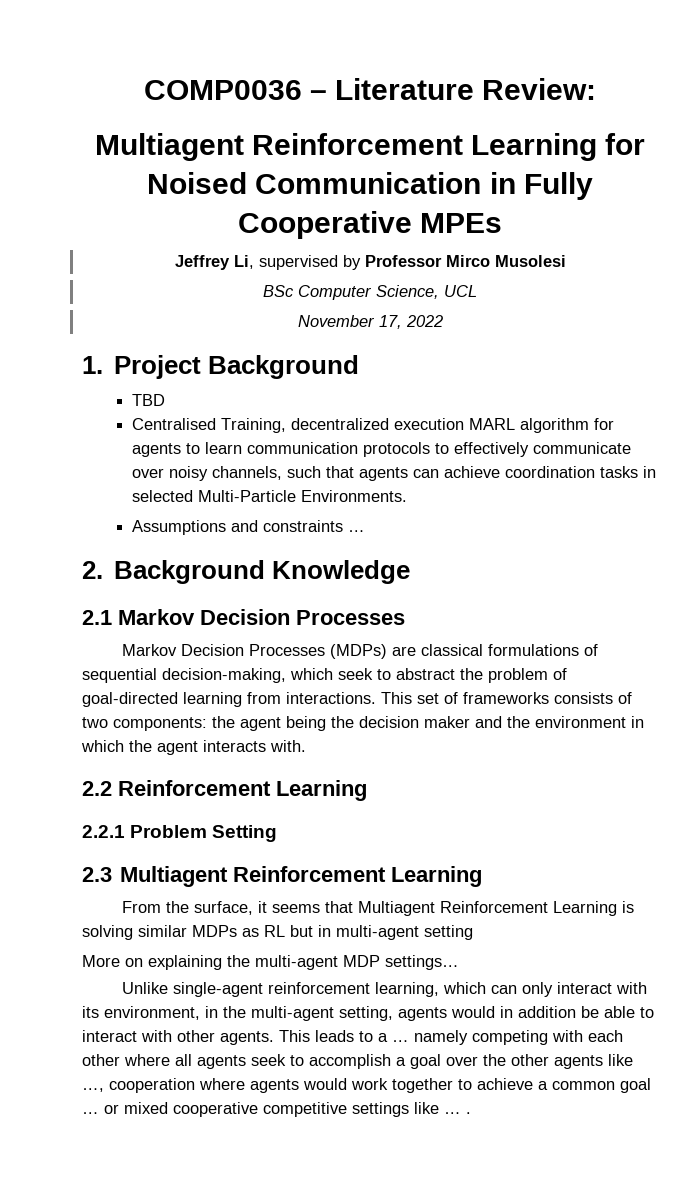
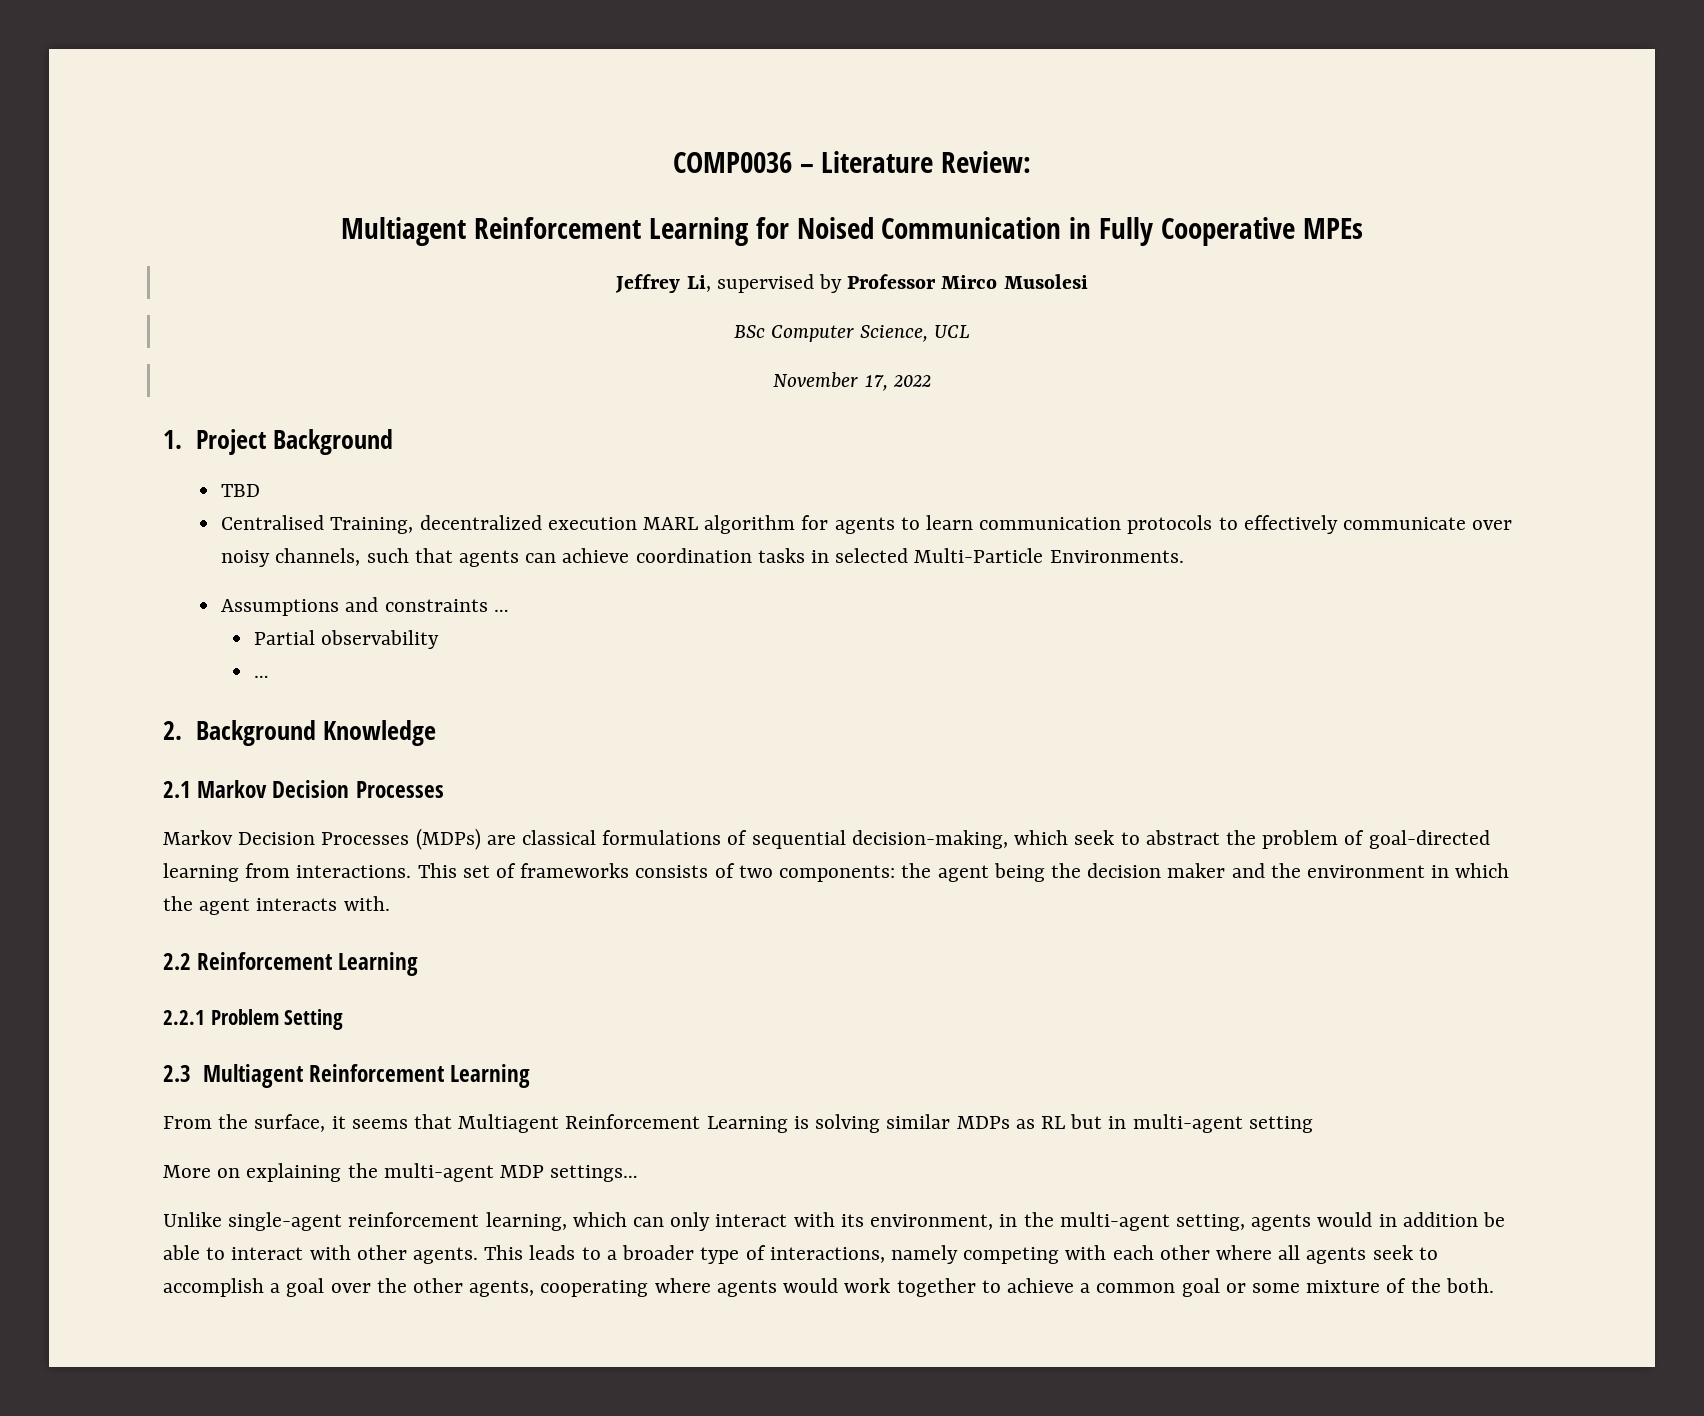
(366, 531) none -> [254,630,440,649] [254,675,270,678] // Partial observability // …
[392,1040,409,1042] … -> [622,1245,885,1264] broader type of interactions,
[554,1054,633,1069] [82,1078,195,1093] agents like …, cooperation -> [469,1280,649,1297] agents, cooperating
[82,1102,471,1117] … or mixed cooperative competitive settings like … . -> [1225,1278,1494,1293] or some mixture of the both.

